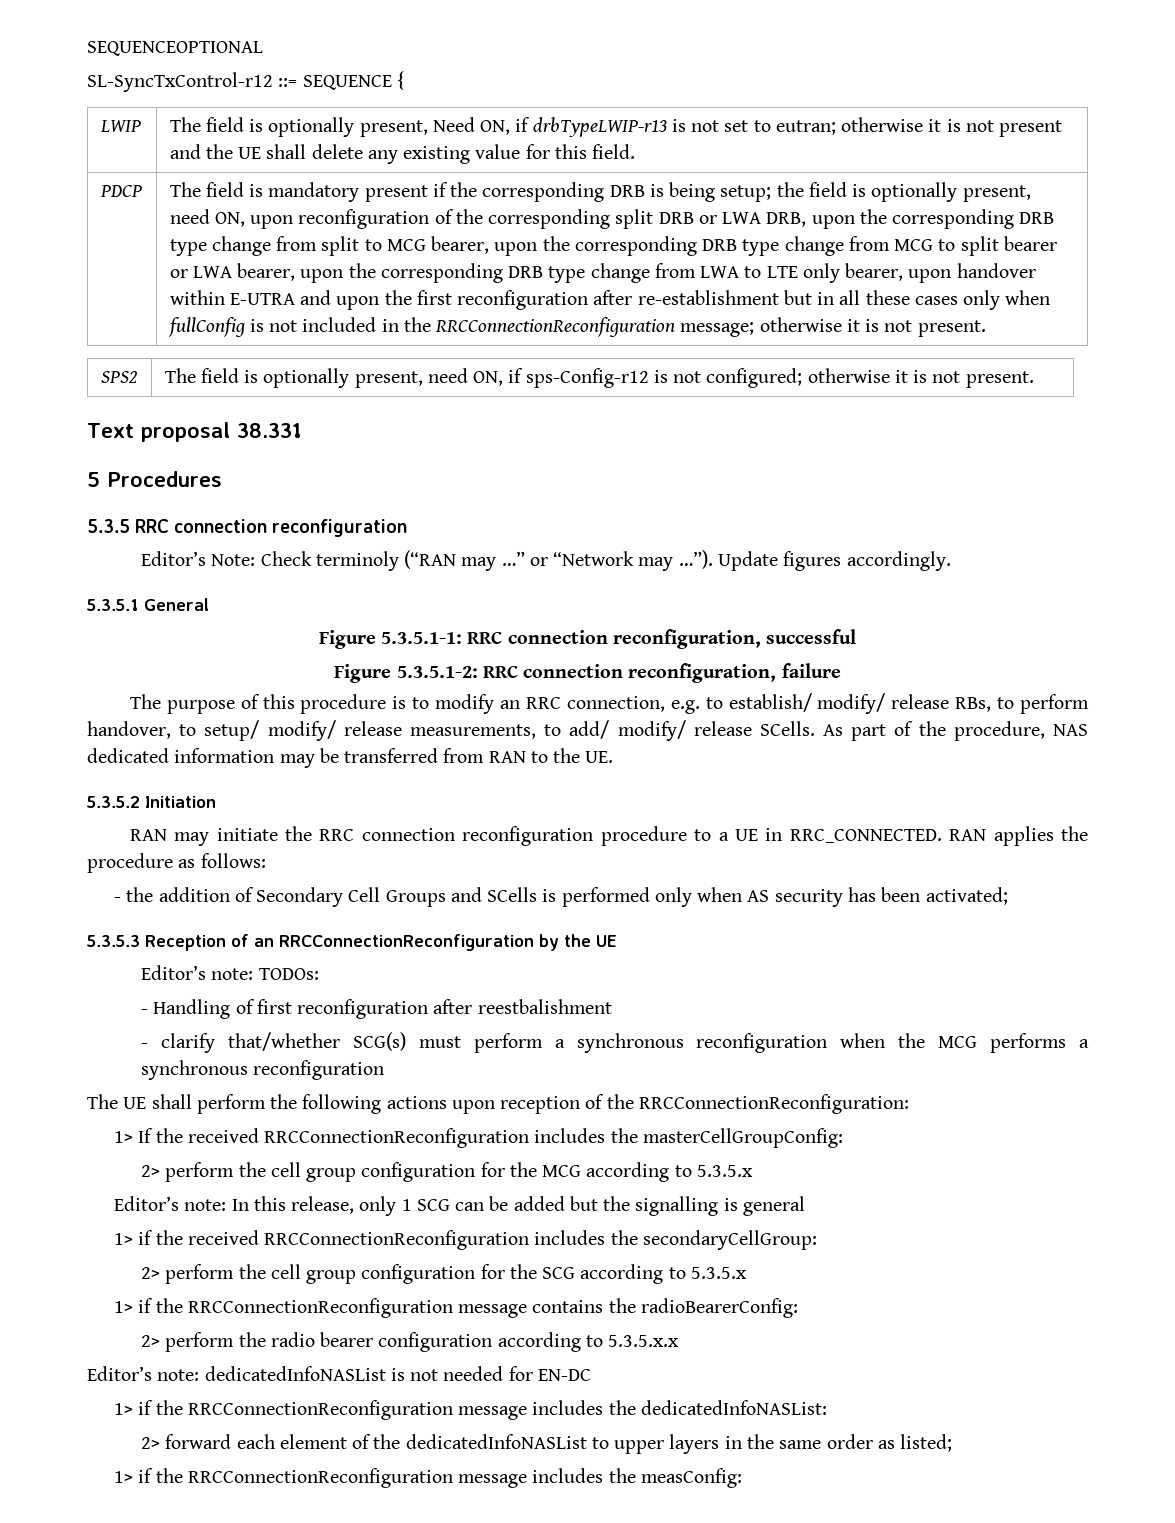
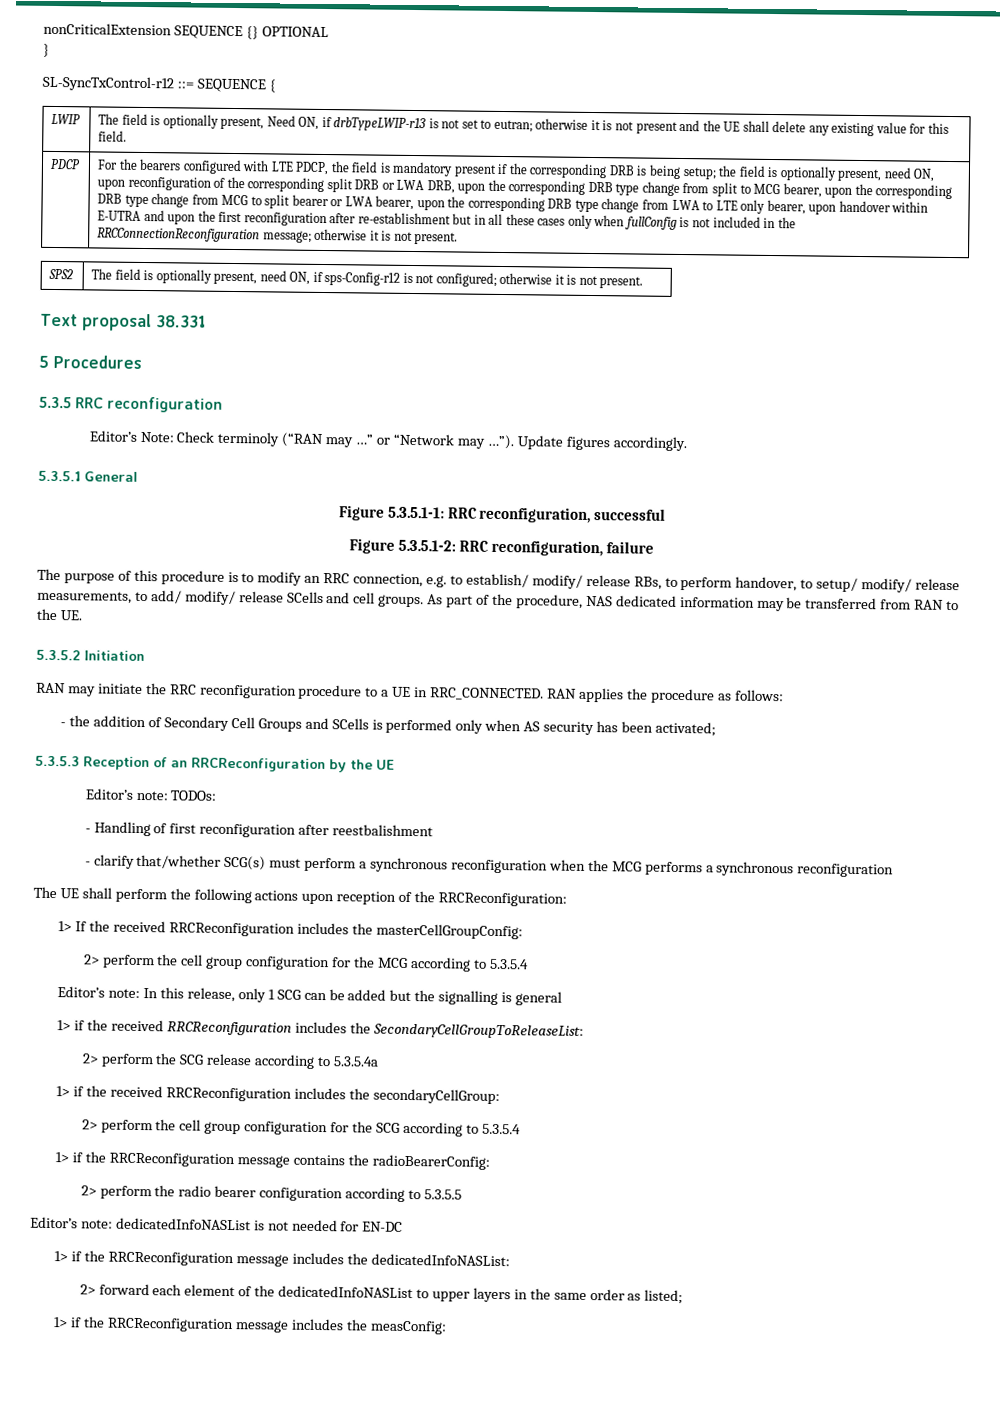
[87,41,263,56] SEQUENCEOPTIONAL -> [43,22,329,40] [43,43,50,57] nonCriticalExtension SEQUENCE {} OPTIONAL // }
[169,182,201,197] The -> [97,158,350,176] For the bearers configured with LTE PDCP, the
[174,519,268,533] connection -> (105, 403) none
[507,630,608,644] connection -> (477, 513) none
[523,664,624,678] connection -> (488, 546) none
[759,721,815,736] SCells. -> [286,591,425,608] SCells and cell groups.
[361,828,455,841] connection -> (197, 689) none
[279,934,534,951] RRCConnectionReconfiguration -> [191,757,326,773] RRCReconfiguration
[638,1094,909,1114] RRCConnectionReconfiguration: -> [438,892,568,907] RRCReconfiguration:
[264,1128,530,1148] RRCConnectionReconfiguration -> [168,922,295,937] RRCReconfiguration
[696,1165,753,1177] 5.3.5.x -> [489,958,529,970] 5.3.5.4
[264,1230,530,1250] RRCConnectionReconfiguration -> [166,1021,584,1039] [81,1053,380,1069] [56,1085,292,1102] RRCReconfiguration includes the SecondaryCellGroupToReleaseList: // 2> perform the SCG release according to 5.3.5.4a // 1> if the received RRCReconfiguration
[690,1267,747,1279] [114,1298,453,1318] 5.3.5.x // 1> if the RRCConnectionReconfiguration -> [481,1123,521,1135] [55,1151,236,1168] 5.3.5.4 // 1> if the RRCReconfiguration
[608,1335,680,1347] 5.3.5.x.x -> [423,1189,462,1200] 5.3.5.5
[187,1400,453,1420] RRCConnectionReconfiguration -> [108,1251,235,1267] RRCReconfiguration
[187,1468,453,1488] RRCConnectionReconfiguration -> [107,1317,235,1333] RRCReconfiguration

